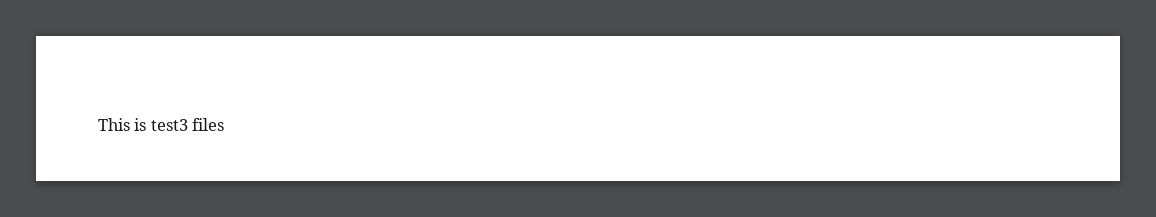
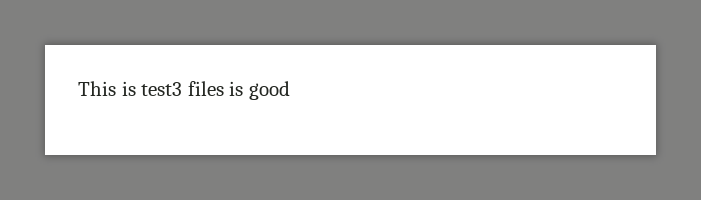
(225, 124) none -> [229,81,290,100] is good

